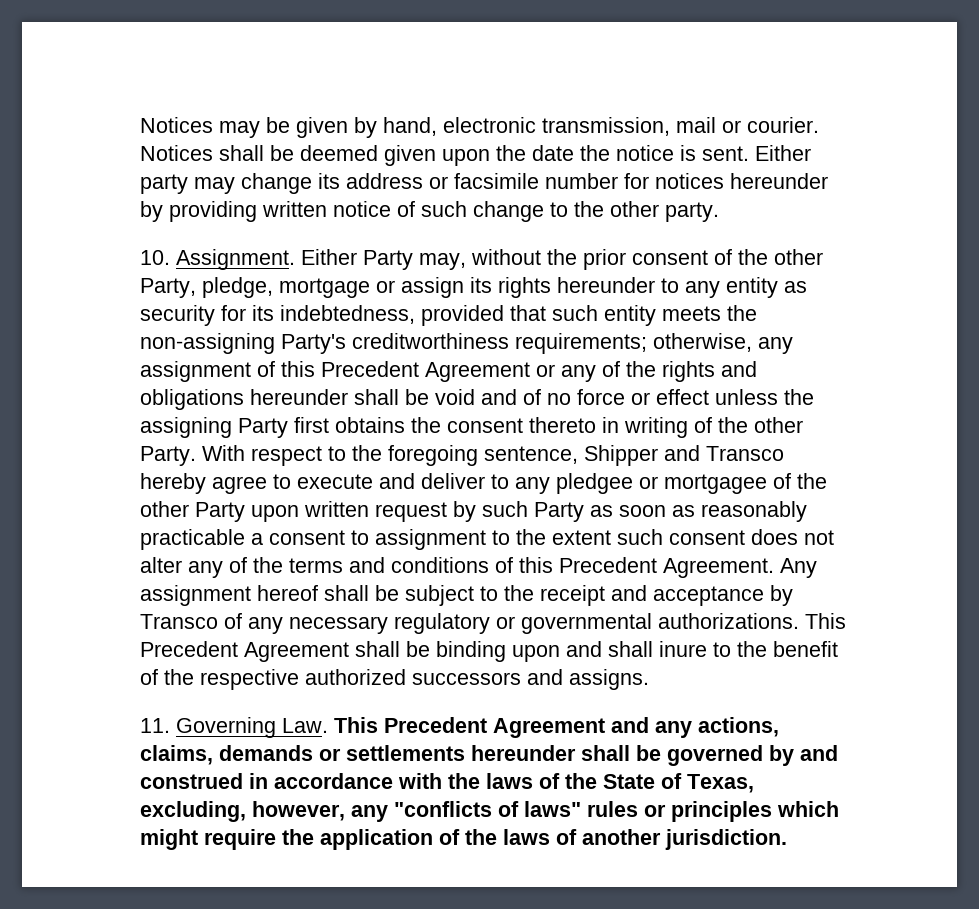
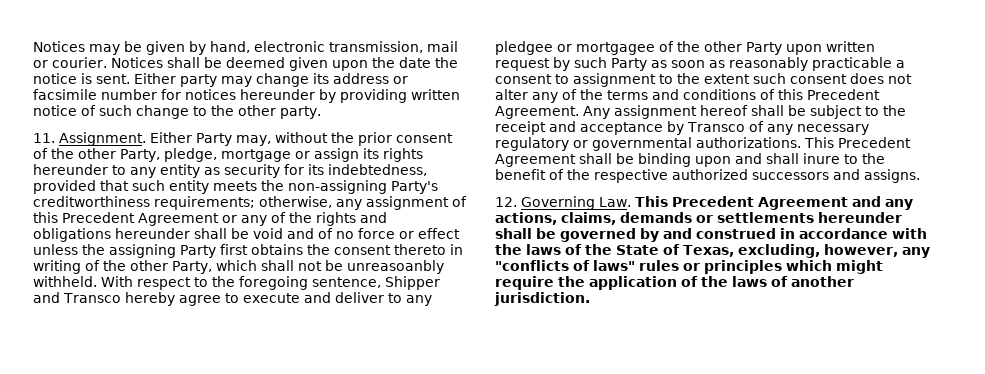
[140,250,170,265] 10. -> [33,133,55,143] 11.
[140,446,196,466] Party. -> [172,260,444,274] [33,276,97,287] Party, which shall not be unreasoanbly withheld.
[140,718,170,733] 11. -> [495,197,517,207] 12.

